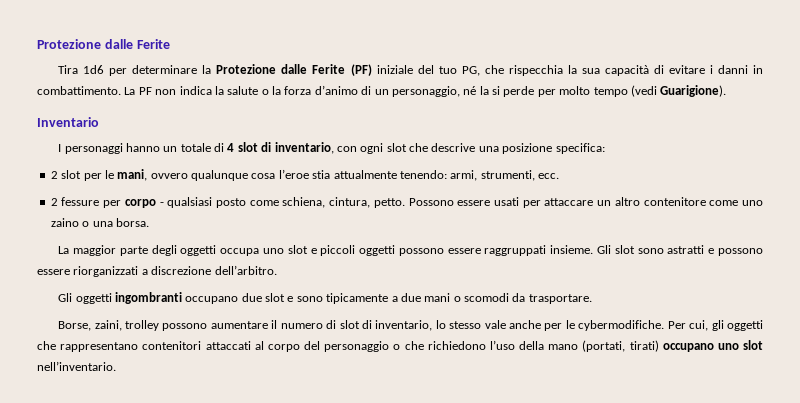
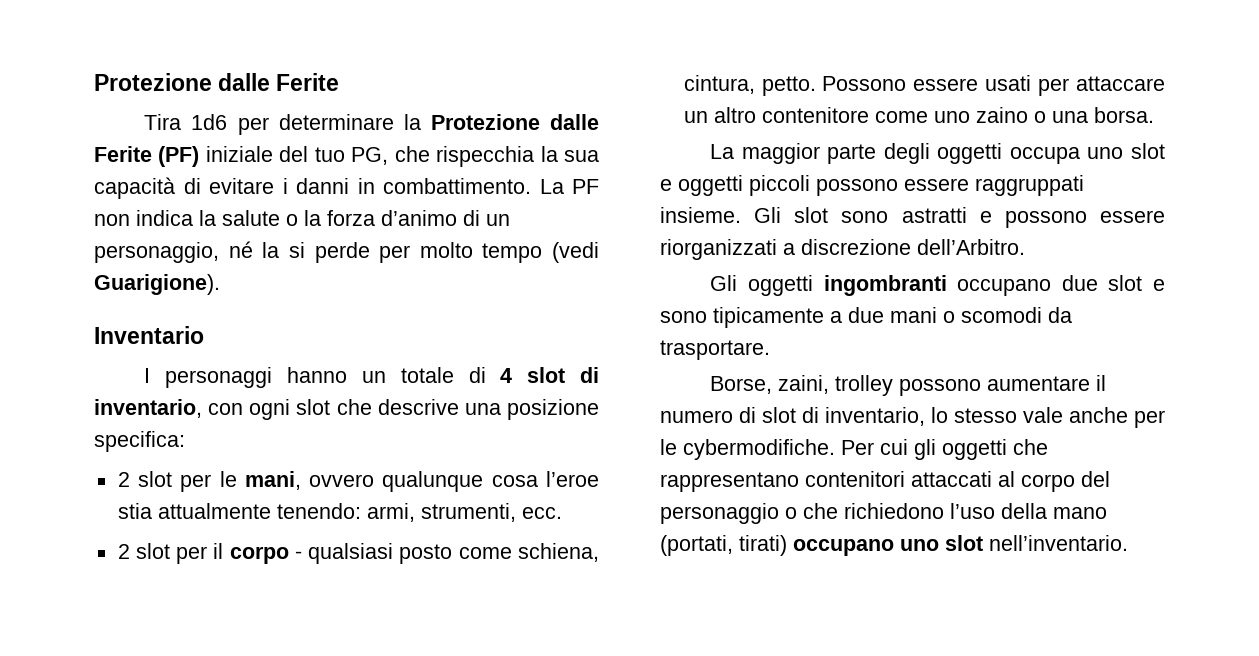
[61,197,122,208] fessure per -> [135,543,224,564] slot per il
[320,245,396,256] piccoli oggetti -> [678,175,810,196] oggetti piccoli
[214,265,277,275] dell’arbitro. -> [917,239,1025,255] dell’Arbitro.
[689,320,709,331] cui, -> [880,439,908,455] cui

